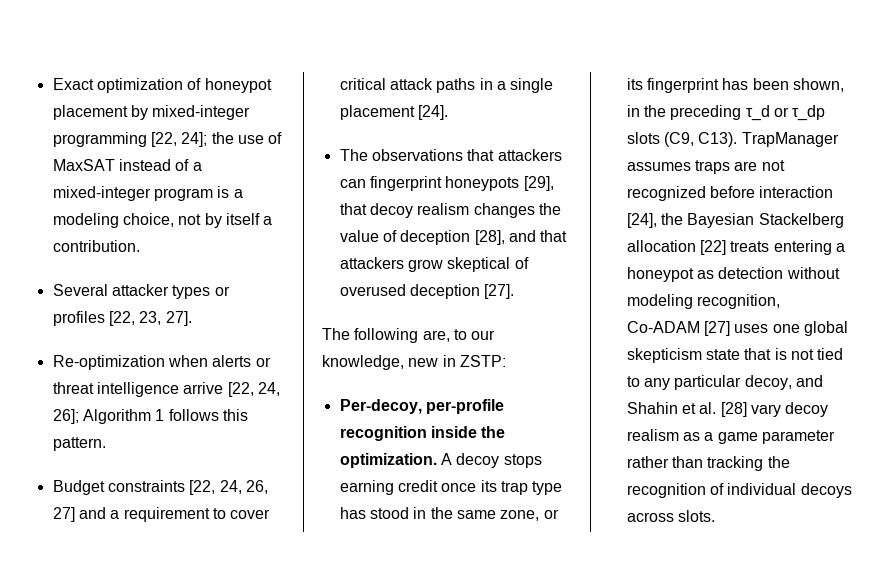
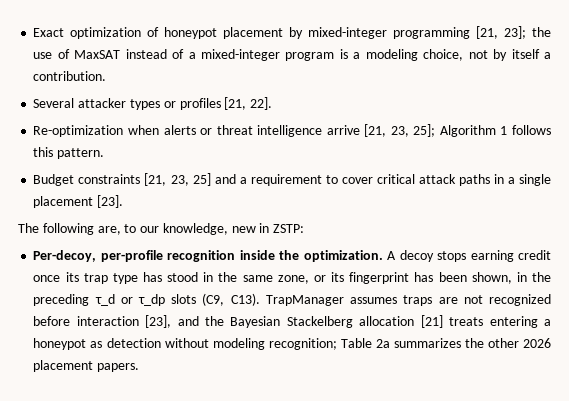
[150,132,208,147] [22, 24]; -> [476,26,527,39] [21, 23];
[108,311,192,326] [22, 23, 27]. -> [224,97,273,110] [21, 22].
[227,382,280,397] [52,409,79,424] [22, 24, 26]; -> [364,124,436,137] [21, 23, 25];
[189,480,268,495] [52,507,75,522] [22, 24, 26, 27] -> [144,173,211,186] [21, 23, 25]
[417,105,448,120] [339,149,562,161] [339,176,554,191] [339,203,561,218] [339,230,568,245] [339,257,529,272] [339,284,515,299] [24]. // The observations that attackers can fingerprint honeypots [29], that decoy realism changes the value of deception [28], and that attackers grow skeptical of overused deception [27]. -> [97,195,124,208] [23].
[626,213,657,228] [24], -> [145,315,199,328] [23], and
[699,240,726,255] [22] -> [420,315,443,328] [21]
[696,294,780,309] [626,321,848,336] [626,348,844,363] [626,375,823,390] [626,402,829,417] [626,429,835,444] [626,456,790,471] [626,483,852,498] [626,510,715,522] recognition, Co-ADAM [27] uses one global skepticism state that is not tied to any particular decoy, and Shahin et al. [28] vary decoy realism as a game parameter rather than tracking the recognition of individual decoys across slots. -> [268,338,551,350] [33,360,140,372] recognition; Table 2a summarizes the other 2026 placement papers.

